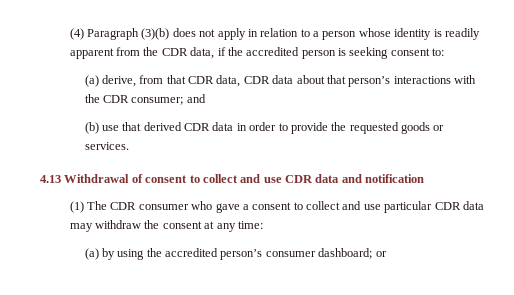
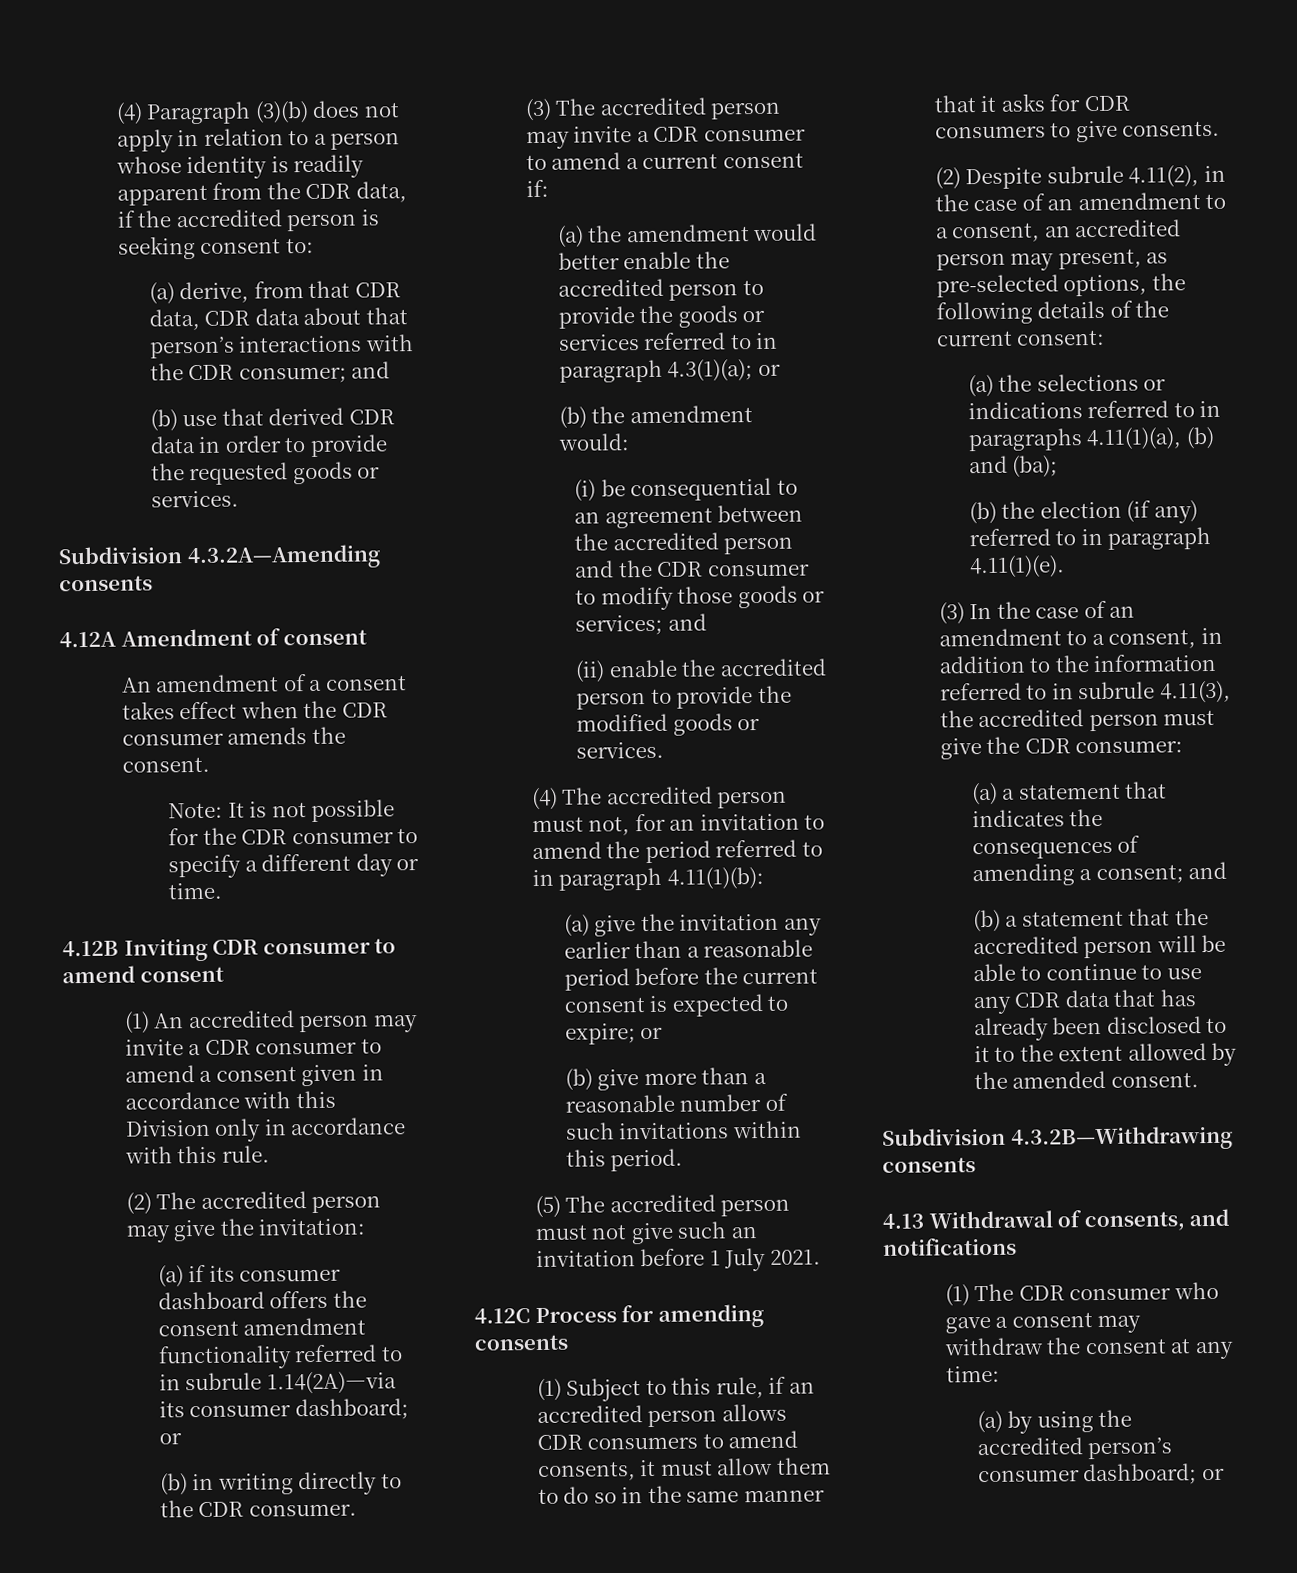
[40,174,425,183] 4.13 Withdrawal of consent to collect and use CDR data and notification -> [58,544,381,570] [59,575,153,592] [59,628,367,648] [121,674,407,693] [121,700,388,720] [121,726,346,746] [121,756,210,773] [168,799,396,823] [168,827,419,846] [168,853,420,879] [168,882,223,900] [62,938,397,962] [62,965,224,984] [123,1010,418,1034] [124,1038,382,1056] [124,1064,384,1087] [124,1090,336,1110] [124,1117,407,1142] [124,1145,270,1164] [125,1191,382,1215] [125,1218,366,1243] [157,1264,342,1288] [157,1290,367,1310] [157,1317,367,1337] [157,1344,403,1370] [158,1371,397,1395] [158,1398,409,1421] [158,1432,182,1445] [159,1471,402,1496] [159,1500,357,1518] [524,97,782,122] [525,126,806,150] [525,152,804,171] [525,179,549,198] [557,223,818,248] [557,251,730,270] [557,278,764,301] [557,305,766,329] [557,332,779,351] [558,359,781,383] [558,405,753,429] [557,433,630,451] [574,477,798,502] [574,504,804,529] [574,532,794,555] [574,559,810,578] [575,585,826,611] [575,613,707,636] [575,658,827,683] [576,685,792,710] [576,713,761,736] [576,741,665,759] [531,786,788,811] [531,813,826,836] [531,839,823,864] [531,866,764,891] [563,913,822,937] [563,939,814,959] [563,967,819,991] [563,993,790,1017] [564,1023,664,1045] [564,1067,767,1091] [564,1093,788,1113] [564,1120,802,1140] [565,1148,684,1172] [534,1194,791,1219] [534,1221,758,1245] [535,1247,821,1272] [474,1303,764,1328] [474,1334,569,1351] [536,1376,816,1402] [536,1403,787,1428] [536,1430,799,1451] [537,1457,831,1482] [537,1485,826,1505] [933,93,1131,113] [934,120,1221,143] [934,165,1226,190] [934,192,1227,212] [935,219,1182,243] [935,248,1169,271] [935,273,1186,298] [935,300,1170,325] [935,329,1106,347] [967,373,1167,398] [967,400,1222,420] [967,426,1215,452] [968,455,1059,478] [968,500,1198,525] [968,526,1212,550] [968,555,1065,579] [938,600,1136,625] [938,627,1223,649] [938,653,1217,674] [939,680,1231,704] [939,709,1216,732] [939,736,1184,760] [970,781,1168,806] [971,808,1104,828] [971,835,1141,860] [971,861,1228,887] [972,908,1209,933] [972,934,1227,959] [972,963,1202,982] [972,989,1196,1015] [973,1016,1228,1042] [973,1042,1238,1066] [973,1070,1199,1090] [882,1125,1233,1151] [882,1157,976,1173] [882,1208,1230,1232] [883,1237,1017,1256] Subdivision 4.3.2A—Amending consents // 4.12A Amendment of consent // An amendment of a consent takes effect when the CDR consumer amends the consent. // Note: It is not possible for the CDR consumer to specify a different day or time. // 4.12B Inviting CDR consumer to amend consent // (1) An accredited person may invite a CDR consumer to amend a consent given in accordance with this Division only in accordance with this rule. // (2) The accredited person may give the invitation: // (a) if its consumer dashboard offers the consent amendment functionality referred to in subrule 1.14(2A)―via its consumer dashboard; or // (b) in writing directly to the CDR consumer. // (3) The accredited person may invite a CDR consumer to amend a current consent if: // (a) the amendment would better enable the accredited person to provide the goods or services referred to in paragraph 4.3(1)(a); or // (b) the amendment would: // (i) be consequential to an agreement between the accredited person and the CDR consumer to modify those goods or services; and // (ii) enable the accredited person to provide the modified goods or services. // (4) The accredited person must not, for an invitation to amend the period referred to in paragraph 4.11(1)(b): // (a) give the invitation any earlier than a reasonable period before the current consent is expected to expire; or // (b) give more than a reasonable number of such invitations within this period. // (5) The accredited person must not give such an invitation before 1 July 2021. // 4.12C Process for amending consents // (1) Subject to this rule, if an accredited person allows CDR consumers to amend consents, it must allow them to do so in the same manner that it asks for CDR consumers to give consents. // (2) Despite subrule 4.11(2), in the case of an amendment to a consent, an accredited person may present, as pre-selected options, the following details of the current consent: // (a) the selections or indications referred to in paragraphs 4.11(1)(a), (b) and (ba); // (b) the election (if any) referred to in paragraph 4.11(1)(e). // (3) In the case of an amendment to a consent, in addition to the information referred to in subrule 4.11(3), the accredited person must give the CDR consumer: // (a) a statement that indicates the consequences of amending a consent; and // (b) a statement that the accredited person will be able to continue to use any CDR data that has already been disclosed to it to the extent allowed by the amended consent. // Subdivision 4.3.2B—Withdrawing consents // 4.13 Withdrawal of consents, and notifications
[293,201,484,213] to collect and use particular CDR data -> (1093, 1320) none

